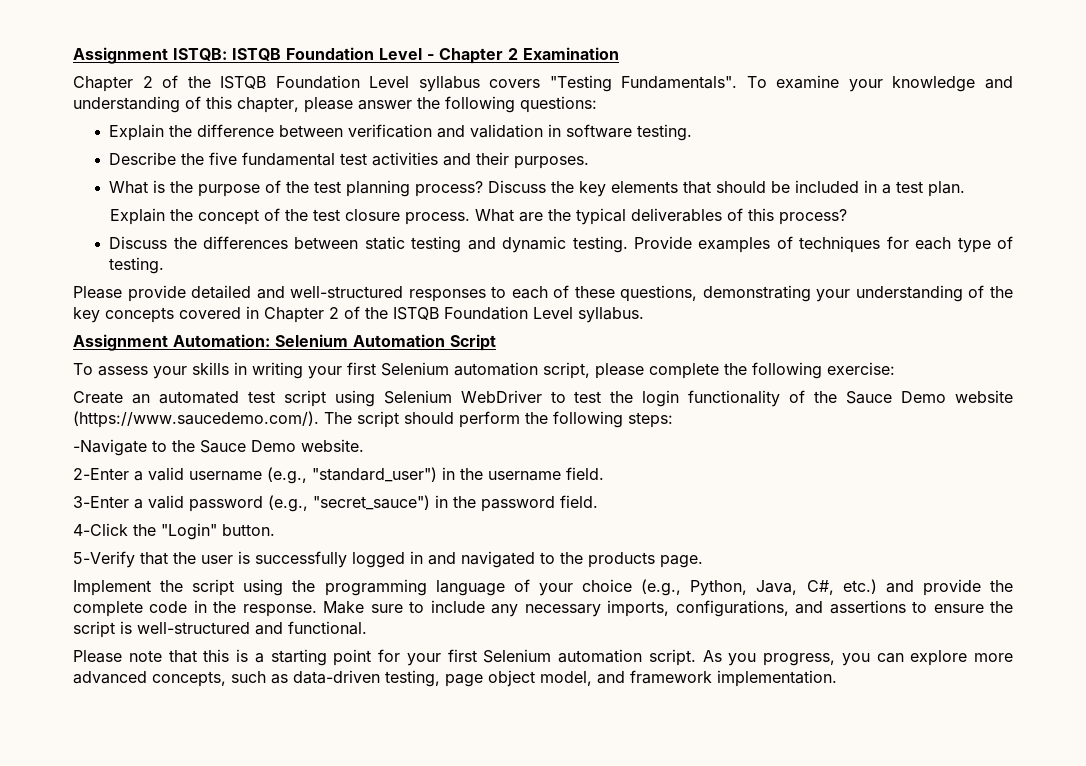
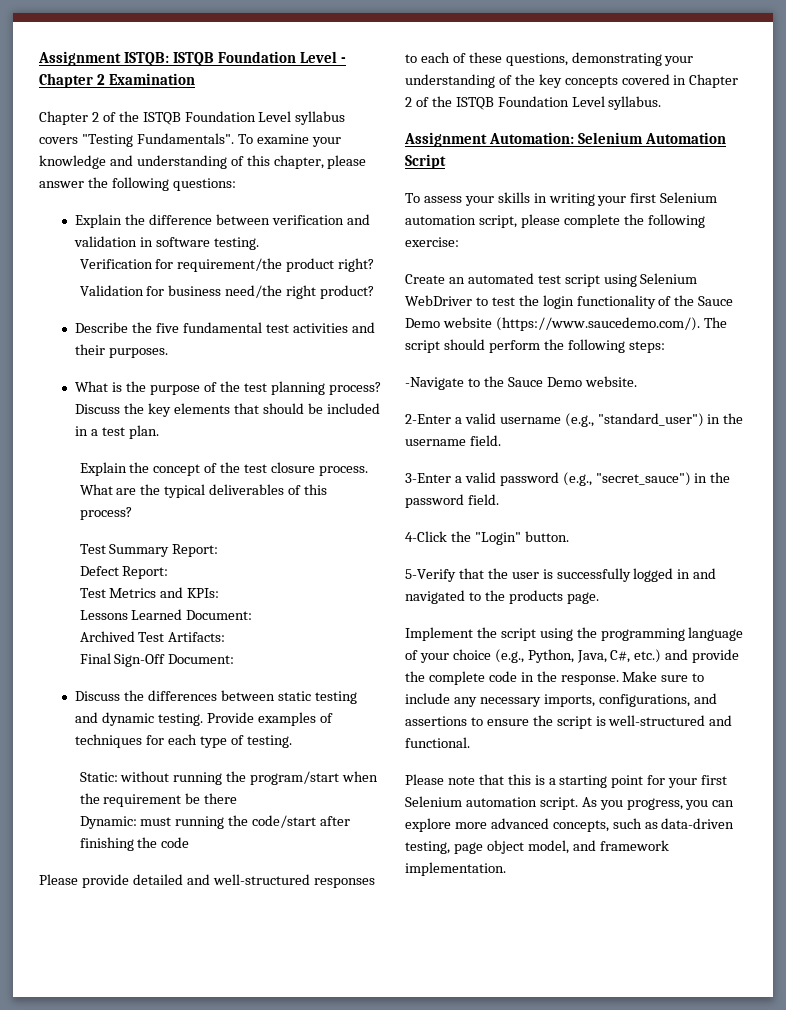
(693, 132) none -> [79,258,375,272] [79,285,375,299] // Verification for requirement/the product right? // Validation for business need/the right product?
(848, 217) none -> [79,544,219,557] [79,566,169,579] [79,587,220,598] [79,609,253,620] [79,631,226,642] [79,653,235,667] // Test Summary Report: // Defect Report: // Test Metrics and KPIs: // Lessons Learned Document: // Archived Test Artifacts: // Final Sign-Off Document:
(165, 265) none -> [79,771,379,785] [79,793,238,807] [79,815,351,829] [79,837,190,851] // Static: without running the program/start when the requirement be there // Dynamic: must running the code/start after finishing the code

